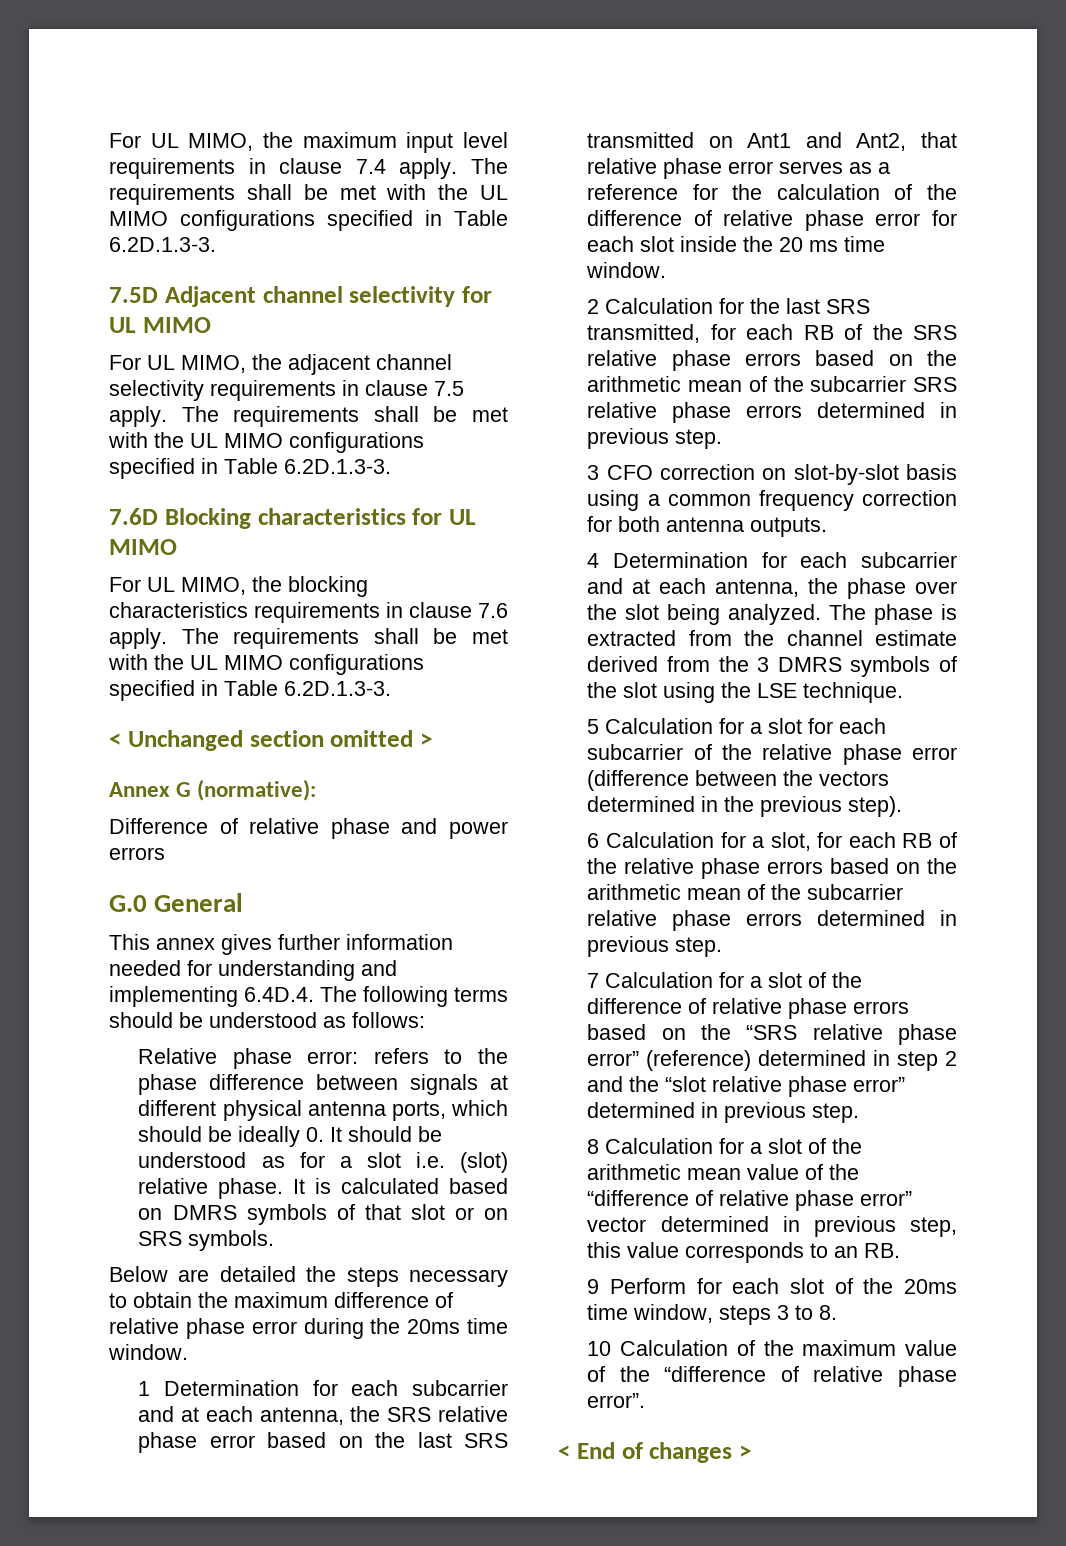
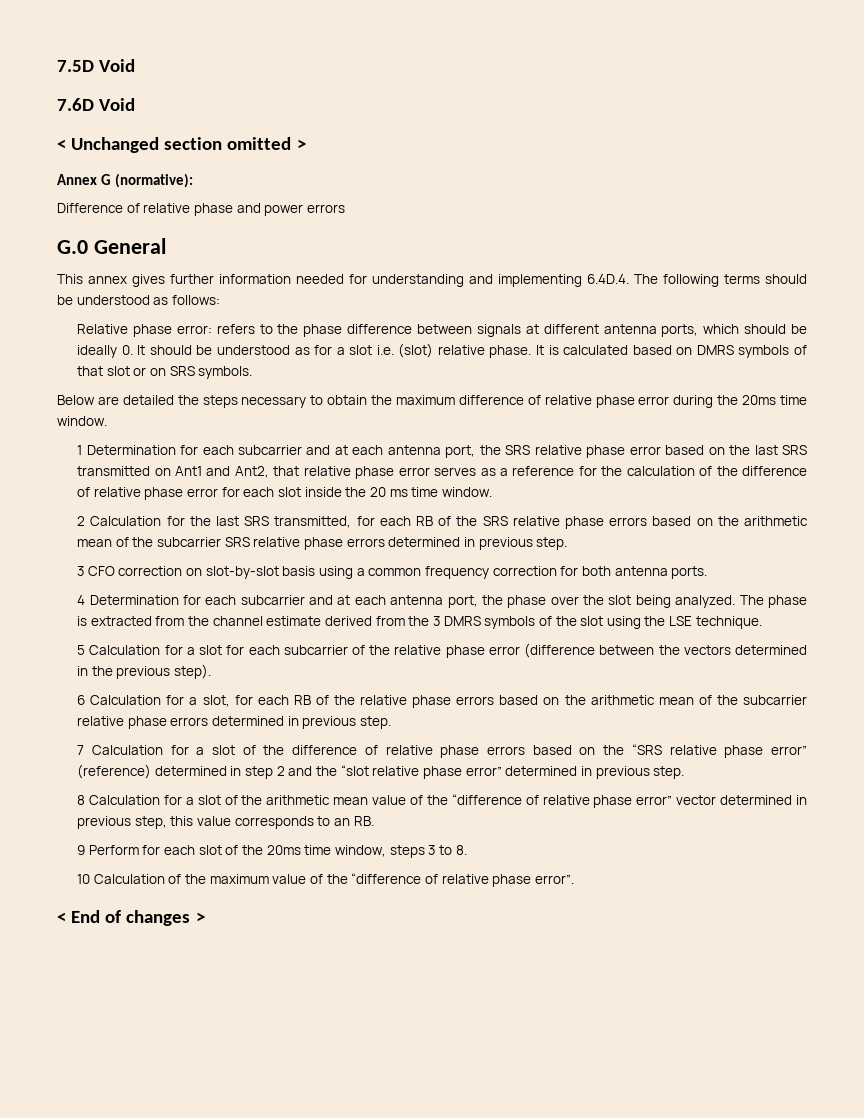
[109,132,508,153] [109,158,508,179] [109,184,508,205] [109,210,508,231] [109,237,216,252] [109,286,492,307] [109,317,211,333] [109,354,452,375] [109,380,464,401] [109,406,509,427] [108,432,424,453] [109,458,391,479] [109,508,476,529] [109,539,177,555] [109,576,368,597] [109,602,508,623] [109,628,509,649] [108,654,424,675] [109,680,391,701] For UL MIMO, the maximum input level requirements in clause 7.4 apply. The requirements shall be met with the UL MIMO configurations specified in Table 6.2D.1.3-3. // 7.5D Adjacent channel selectivity for UL MIMO // For UL MIMO, the adjacent channel selectivity requirements in clause 7.5 apply. The requirements shall be met with the UL MIMO configurations specified in Table 6.2D.1.3-3. // 7.6D Blocking characteristics for UL MIMO // For UL MIMO, the blocking characteristics requirements in clause 7.6 apply. The requirements shall be met with the UL MIMO configurations specified in Table 6.2D.1.3-3. -> [57,59,136,72] [57,98,136,111] 7.5D Void // 7.6D Void
[222,1100,302,1121] physical -> (599, 329) none
[259,1407,344,1425] antenna, -> [387,445,476,458] antenna port,
[750,517,828,537] outputs. -> [671,566,708,579] ports.
[715,579,800,597] antenna, -> [390,595,478,608] antenna port,

